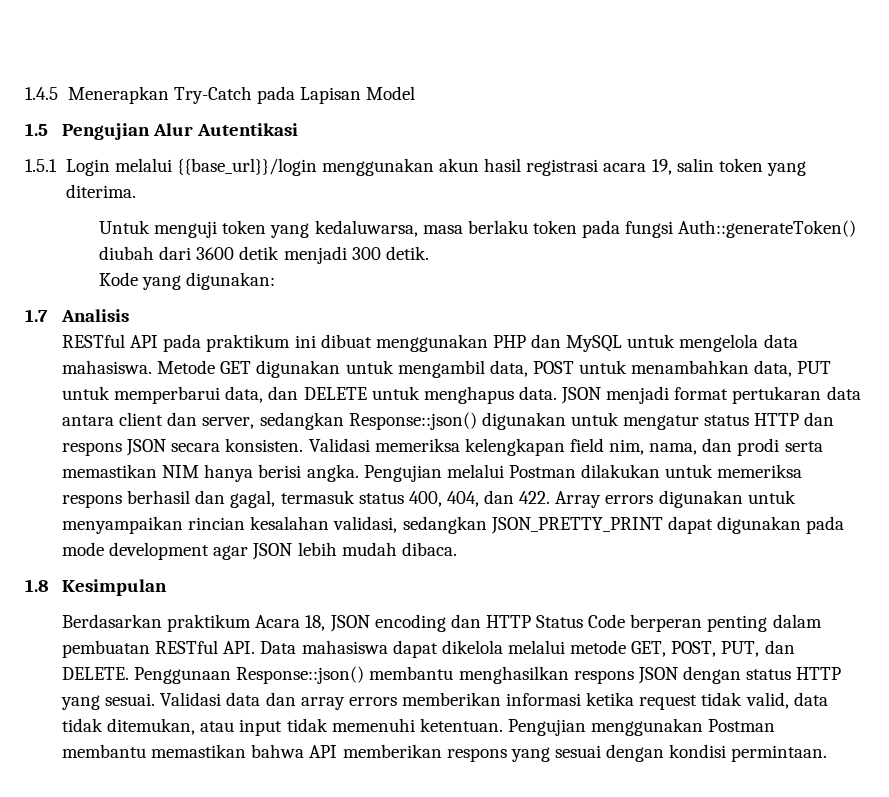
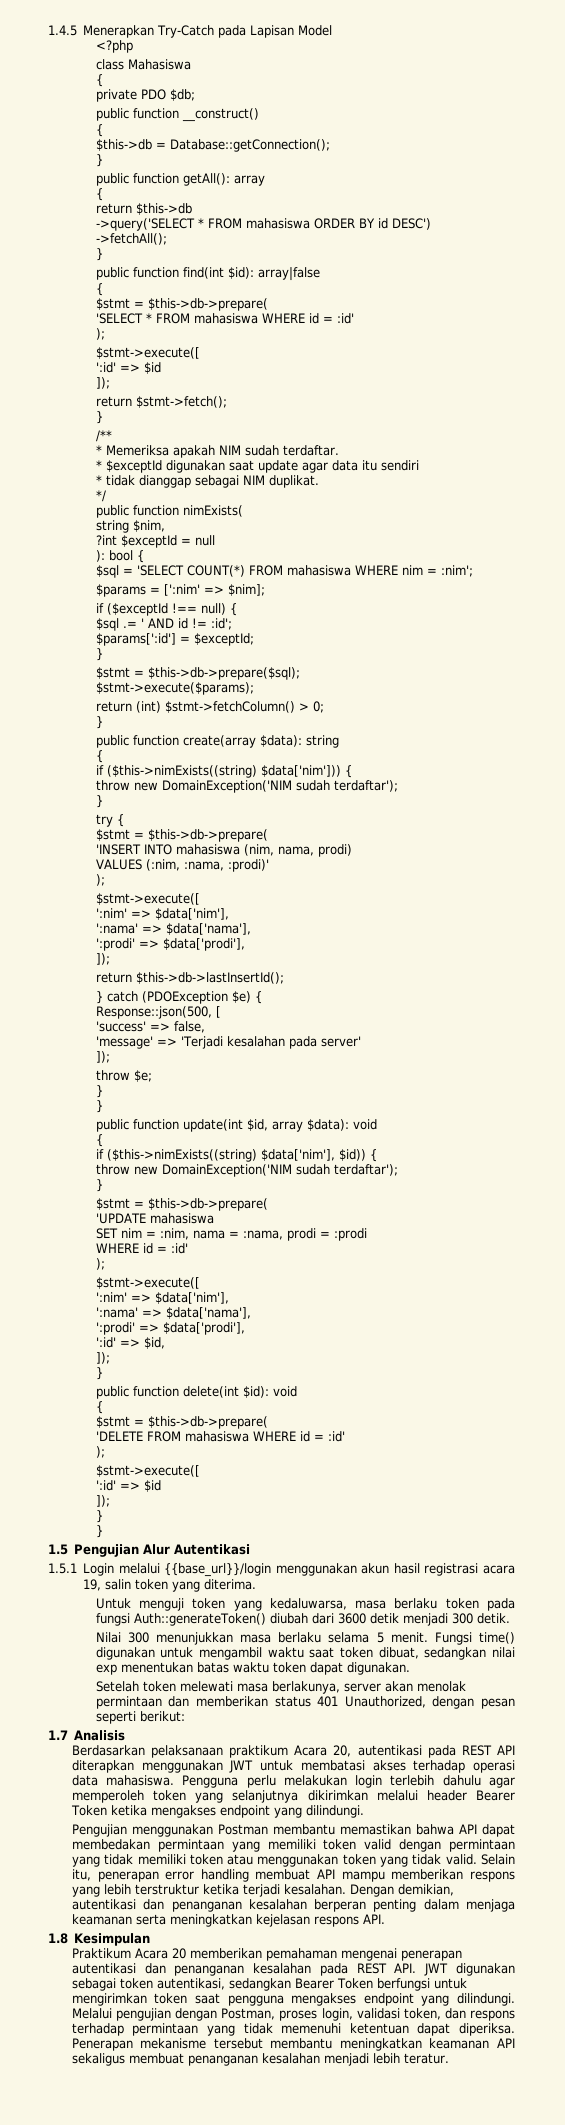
(416, 93) none -> [95,40,133,53] [95,59,191,70] [95,74,103,87] [95,89,195,102] [95,108,259,122] [95,124,103,137] [95,139,330,152] [95,154,103,167] [95,173,265,186] [95,188,103,201] [95,203,192,215] [95,218,431,231] [95,233,167,245] [95,248,103,261] [95,267,320,281] [95,283,103,296] [95,298,268,311] [95,313,354,324] [95,328,105,340] [95,347,200,359] [95,362,161,374] [95,377,110,389] [95,396,227,408] [95,411,103,424] [95,430,112,442] [95,445,339,458] [95,460,419,473] [95,475,319,488] [95,490,106,502] [95,505,243,518] [95,520,165,533] [95,535,215,548] [95,550,144,563] [95,565,473,578] [95,584,265,597] [95,603,237,616] [95,618,232,631] [95,633,254,646] [95,648,103,661] [95,667,300,680] [95,682,254,695] [95,701,324,713] [95,716,103,729] [95,735,339,748] [95,750,103,763] [95,765,352,778] [95,780,398,793] [95,795,103,808] [95,814,124,827] [95,829,268,842] [95,844,352,857] [95,859,269,872] [95,874,105,886] [95,893,200,905] [95,908,229,920] [95,923,251,935] [95,938,245,951] [95,953,110,965] [95,972,284,984] [95,991,262,1004] [95,1006,221,1019] [95,1021,205,1033] [95,1036,361,1049] [95,1051,110,1063] [95,1070,152,1082] [95,1085,103,1098] [95,1100,103,1113] [95,1119,377,1132] [95,1134,103,1147] [95,1149,377,1162] [95,1164,398,1177] [95,1179,103,1192] [95,1198,268,1211] [95,1213,214,1224] [95,1228,367,1241] [95,1243,188,1254] [95,1258,105,1270] [95,1277,200,1289] [95,1292,229,1304] [95,1307,251,1319] [95,1322,245,1335] [95,1337,165,1349] [95,1352,110,1364] [95,1367,103,1380] [95,1386,297,1399] [95,1401,103,1414] [95,1416,268,1429] [95,1431,345,1442] [95,1446,105,1458] [95,1465,200,1477] [95,1480,161,1492] [95,1495,110,1507] [95,1510,103,1523] [95,1525,103,1538] // <?php // class Mahasiswa // { // private PDO $db; // public function __construct() // { // $this->db = Database::getConnection(); // } // public function getAll(): array // { // return $this->db // ->query('SELECT * FROM mahasiswa ORDER BY id DESC') // ->fetchAll(); // } // public function find(int $id): array|false // { // $stmt = $this->db->prepare( // 'SELECT * FROM mahasiswa WHERE id = :id' // ); // $stmt->execute([ // ':id' => $id // ]); // return $stmt->fetch(); // } // /** // * Memeriksa apakah NIM sudah terdaftar. // * $exceptId digunakan saat update agar data itu sendiri // * tidak dianggap sebagai NIM duplikat. // */ // public function nimExists( // string $nim, // ?int $exceptId = null // ): bool { // $sql = 'SELECT COUNT(*) FROM mahasiswa WHERE nim = :nim'; // $params = [':nim' => $nim]; // if ($exceptId !== null) { // $sql .= ' AND id != :id'; // $params[':id'] = $exceptId; // } // $stmt = $this->db->prepare($sql); // $stmt->execute($params); // return (int) $stmt->fetchColumn() > 0; // } // public function create(array $data): string // { // if ($this->nimExists((string) $data['nim'])) { // throw new DomainException('NIM sudah terdaftar'); // } // try { // $stmt = $this->db->prepare( // 'INSERT INTO mahasiswa (nim, nama, prodi) // VALUES (:nim, :nama, :prodi)' // ); // $stmt->execute([ // ':nim' => $data['nim'], // ':nama' => $data['nama'], // ':prodi' => $data['prodi'], // ]); // return $this->db->lastInsertId(); // } catch (PDOException $e) { // Response::json(500, [ // 'success' => false, // 'message' => 'Terjadi kesalahan pada server' // ]); // throw $e; // } // } // public function update(int $id, array $data): void // { // if ($this->nimExists((string) $data['nim'], $id)) { // throw new DomainException('NIM sudah terdaftar'); // } // $stmt = $this->db->prepare( // 'UPDATE mahasiswa // SET nim = :nim, nama = :nama, prodi = :prodi // WHERE id = :id' // ); // $stmt->execute([ // ':nim' => $data['nim'], // ':nama' => $data['nama'], // ':prodi' => $data['prodi'], // ':id' => $id, // ]); // } // public function delete(int $id): void // { // $stmt = $this->db->prepare( // 'DELETE FROM mahasiswa WHERE id = :id' // ); // $stmt->execute([ // ':id' => $id // ]); // } // }
[98,272,276,290] [25,309,129,322] [61,334,798,352] [61,360,832,378] [61,386,861,404] [61,412,835,430] [61,438,823,456] [61,464,803,482] [61,490,796,508] [61,516,845,534] [61,542,457,560] [25,579,167,596] [61,614,822,632] [61,640,795,658] [61,666,842,684] [60,692,828,710] [61,718,503,736] Kode yang digunakan: // 1.7 Analisis // RESTful API pada praktikum ini dibuat menggunakan PHP dan MySQL untuk mengelola data mahasiswa. Metode GET digunakan untuk mengambil data, POST untuk menambahkan data, PUT untuk memperbarui data, dan DELETE untuk menghapus data. JSON menjadi format pertukaran data antara client dan server, sedangkan Response::json() digunakan untuk mengatur status HTTP dan respons JSON secara konsisten. Validasi memeriksa kelengkapan field nim, nama, dan prodi serta memastikan NIM hanya berisi angka. Pengujian melalui Postman dilakukan untuk memeriksa respons berhasil dan gagal, termasuk status 400, 404, dan 422. Array errors digunakan untuk menyampaikan rincian kesalahan validasi, sedangkan JSON_PRETTY_PRINT dapat digunakan pada mode development agar JSON lebih mudah dibaca. // 1.8 Kesimpulan // Berdasarkan praktikum Acara 18, JSON encoding dan HTTP Status Code berperan penting dalam pembuatan RESTful API. Data mahasiswa dapat dikelola melalui metode GET, POST, PUT, dan DELETE. Penggunaan Response::json() membantu menghasilkan respons JSON dengan status HTTP yang sesuai. Validasi data dan array errors memberikan informasi ketika request tidak valid, data tidak ditemukan, atau input tidak memenuhi ketentuan. -> [95,1632,515,1645] [95,1647,515,1660] [95,1662,410,1675] [95,1681,466,1694] [95,1696,515,1709] [95,1711,185,1724] [48,1730,126,1741] [71,1745,516,1758] [71,1760,515,1773] [71,1775,516,1788] [71,1790,515,1803] [70,1805,364,1818] Nilai 300 menunjukkan masa berlaku selama 5 menit. Fungsi time() digunakan untuk mengambil waktu saat token dibuat, sedangkan nilai exp menentukan batas waktu token dapat digunakan. // Setelah token melewati masa berlakunya, server akan menolak permintaan dan memberikan status 401 Unauthorized, dengan pesan seperti berikut: // 1.7 Analisis // Berdasarkan pelaksanaan praktikum Acara 20, autentikasi pada REST API diterapkan menggunakan JWT untuk membatasi akses terhadap operasi data mahasiswa. Pengguna perlu melakukan login terlebih dahulu agar memperoleh token yang selanjutnya dikirimkan melalui header Bearer Token ketika mengakses endpoint yang dilindungi. //
[342,744,828,762] memberikan respons yang sesuai dengan kondisi permintaan. -> [482,1824,515,1837] [71,1839,515,1852] [71,1854,515,1867] [71,1869,516,1882] [71,1884,454,1897] [71,1899,515,1912] [71,1914,385,1927] [48,1933,151,1946] [71,1948,462,1961] [71,1963,516,1976] [71,1978,467,1991] [71,1993,515,2006] [71,2008,515,2021] [71,2023,515,2036] [71,2038,515,2051] [71,2053,449,2066] dapat membedakan permintaan yang memiliki token valid dengan permintaan yang tidak memiliki token atau menggunakan token yang tidak valid. Selain itu, penerapan error handling membuat API mampu memberikan respons yang lebih terstruktur ketika terjadi kesalahan. Dengan demikian, autentikasi dan penanganan kesalahan berperan penting dalam menjaga keamanan serta meningkatkan kejelasan respons API. // 1.8 Kesimpulan // Praktikum Acara 20 memberikan pemahaman mengenai penerapan autentikasi dan penanganan kesalahan pada REST API. JWT digunakan sebagai token autentikasi, sedangkan Bearer Token berfungsi untuk mengirimkan token saat pengguna mengakses endpoint yang dilindungi. Melalui pengujian dengan Postman, proses login, validasi token, dan respons terhadap permintaan yang tidak memenuhi ketentuan dapat diperiksa. Penerapan mekanisme tersebut membantu meningkatkan keamanan API sekaligus membuat penanganan kesalahan menjadi lebih teratur.

